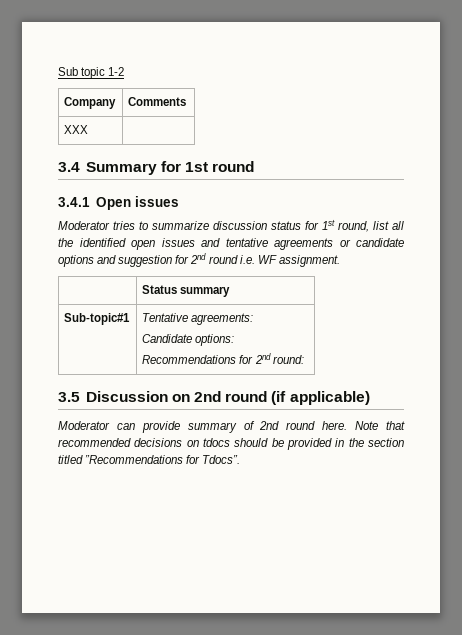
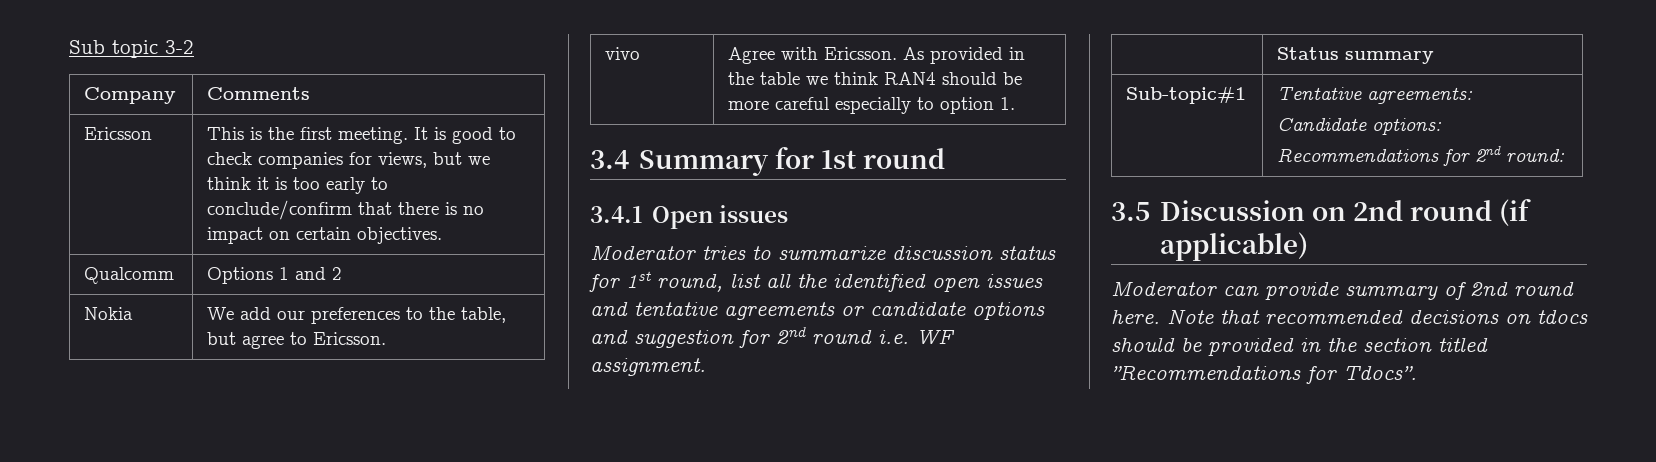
[108,67,125,76] 1-2 -> [165,40,194,54] 3-2
[64,125,89,134] XXX | -> [84,127,153,140] [207,127,517,144] [207,152,491,169] [207,177,389,194] [207,200,485,220] [207,227,443,244] [84,267,175,284] [207,267,343,284] [84,307,134,320] [207,307,507,324] [207,332,387,349] [605,47,641,60] [728,47,1026,64] [728,72,1023,85] [728,97,1016,114] Ericsson | This is the first meeting. It is good to check companies for views, but we think it is too early to conclude/confirm that there is no impact on certain objectives. // Qualcomm | Options 1 and 2 // Nokia | We add our preferences to the table, but agree to Ericsson. // vivo | Agree with Ericsson. As provided in the table we think RAN4 should be more careful especially to option 1.

